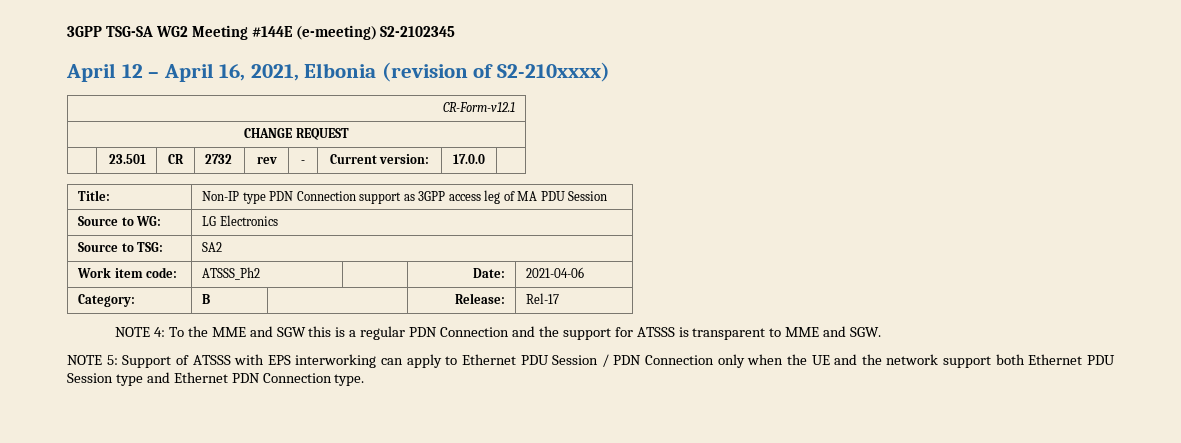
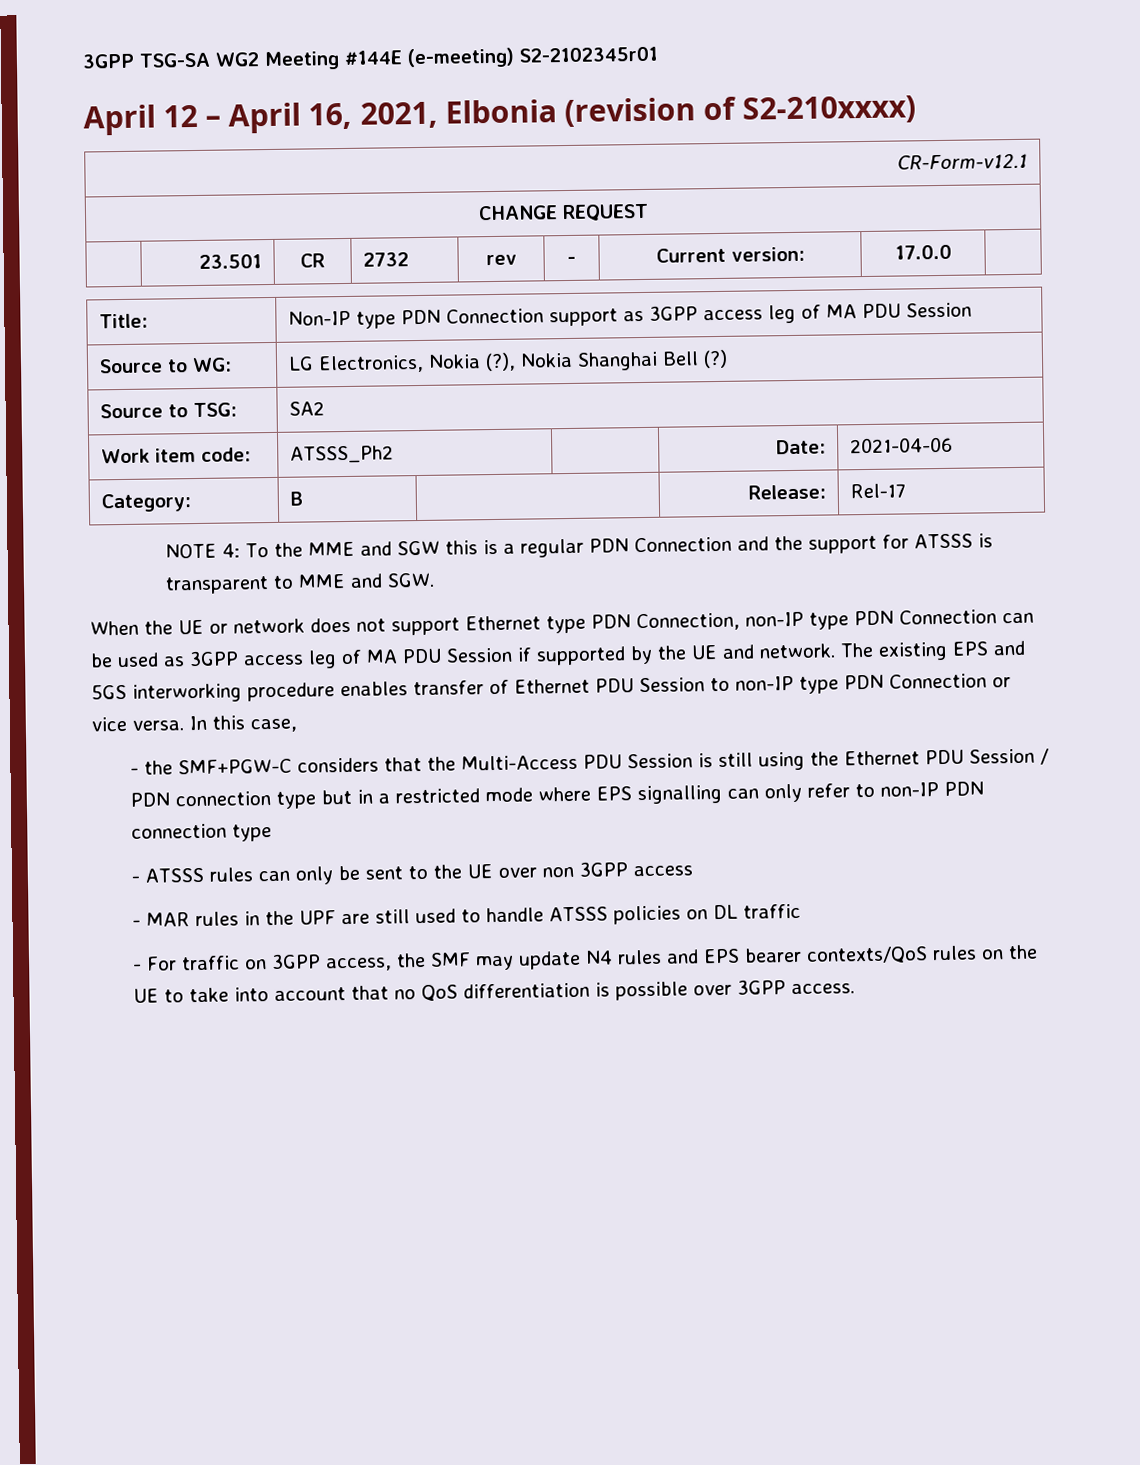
[380,26,456,37] S2-2102345 -> [519,46,658,63] S2-2102345r01
[219,215,278,226] Electronics -> [318,349,729,374] Electronics, Nokia (?), Nokia Shanghai Bell (?)
[67,354,458,368] NOTE 5: Support of ATSSS with EPS interworking can apply to -> [90,609,1034,636] [90,640,1025,669] [91,673,1011,703] [91,715,297,733] [129,751,839,775] When the UE or network does not support Ethernet type PDN Connection, non-IP type PDN Connection can be used as 3GPP access leg of MA PDU Session if supported by the UE and network. The existing EPS and 5GS interworking procedure enables transfer of Ethernet PDU Session to non-IP type PDN Connection or vice versa. In this case, // - the SMF+PGW-C considers that the Multi-Access PDU Session is still using the
[645,354,1116,368] [67,372,365,386] Connection only when the UE and the network support both Ethernet PDU Session type and Ethernet PDN Connection type. -> [174,781,984,809] [130,823,272,842] [130,861,693,885] [131,903,801,927] [132,944,1038,972] [132,979,855,1003] connection type but in a restricted mode where EPS signalling can only refer to non-IP PDN connection type // - ATSSS rules can only be sent to the UE over non 3GPP access // - MAR rules in the UPF are still used to handle ATSSS policies on DL traffic // - For traffic on 3GPP access, the SMF may update N4 rules and EPS bearer contexts/QoS rules on the UE to take into account that no QoS differentiation is possible over 3GPP access.

